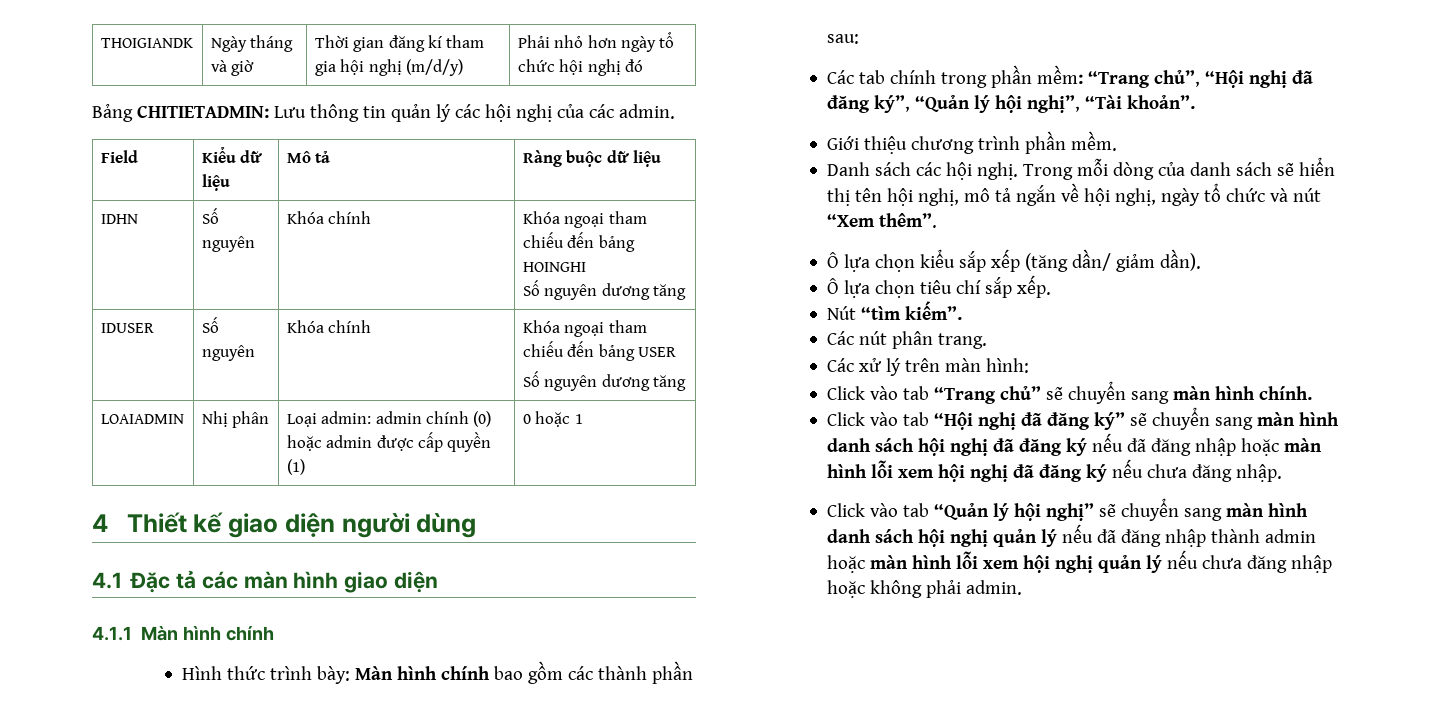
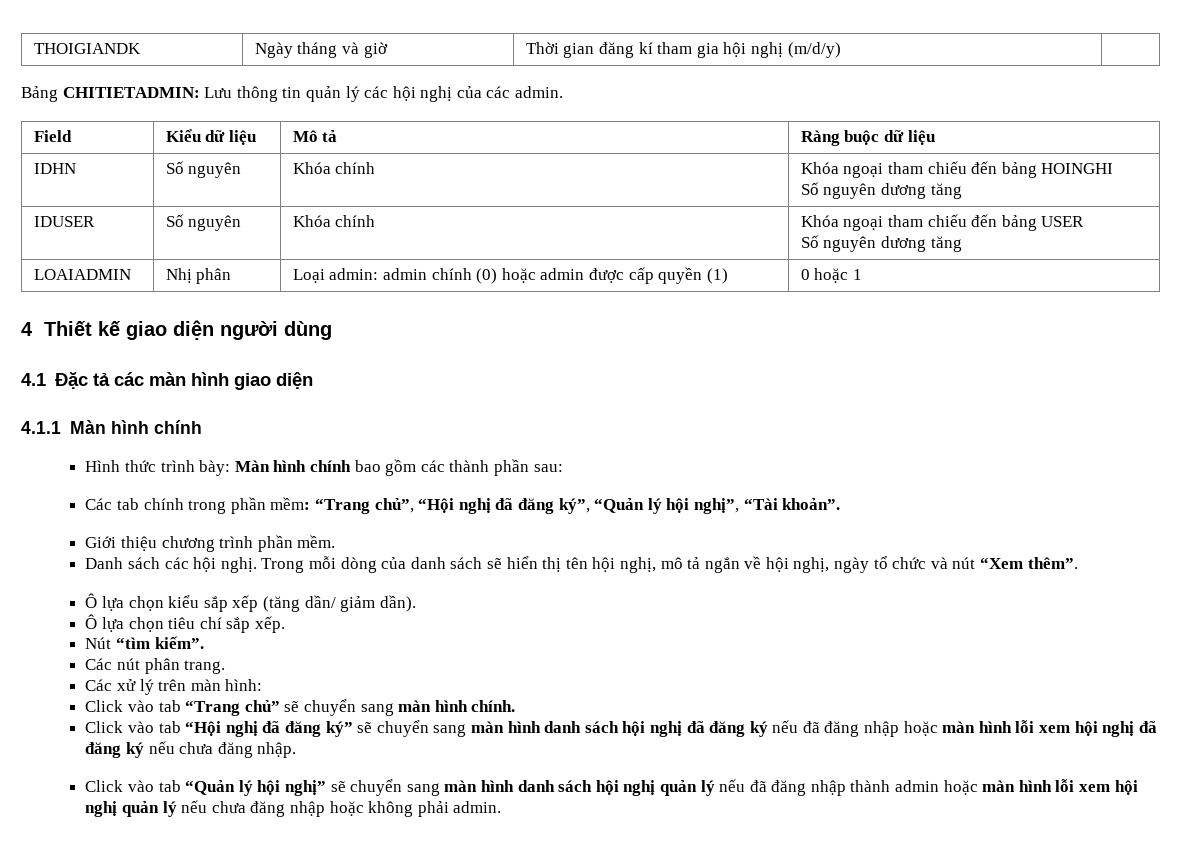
[517,32,675,52] [517,59,644,76] Phải nhỏ hơn ngày tổ chức hội nghị đó -> (841, 50) none

